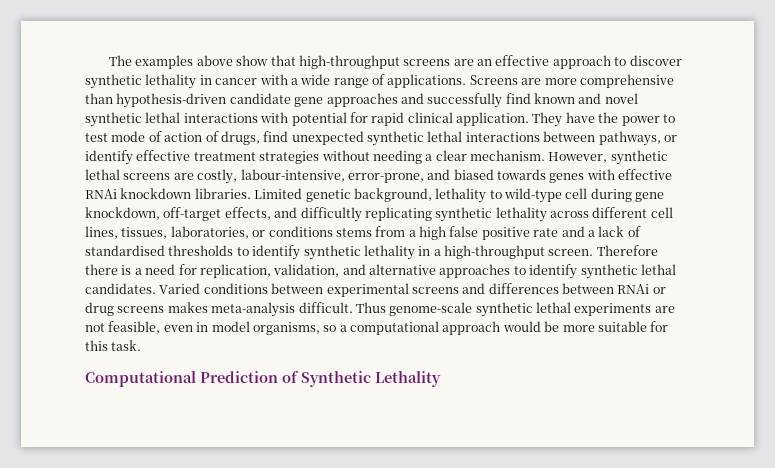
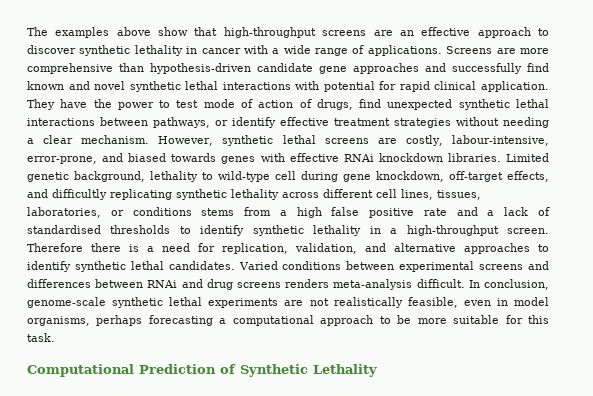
[652,287,666,294] or -> [181,279,203,288] and
[167,302,208,313] makes -> [285,279,330,288] renders
[355,302,386,313] Thus -> [468,279,549,290] In conclusion,
(105, 327) none -> [333,297,403,308] realistically
[323,325,337,332] so -> [96,315,213,326] perhaps forecasting
[502,321,541,332] would -> [379,316,391,324] to

